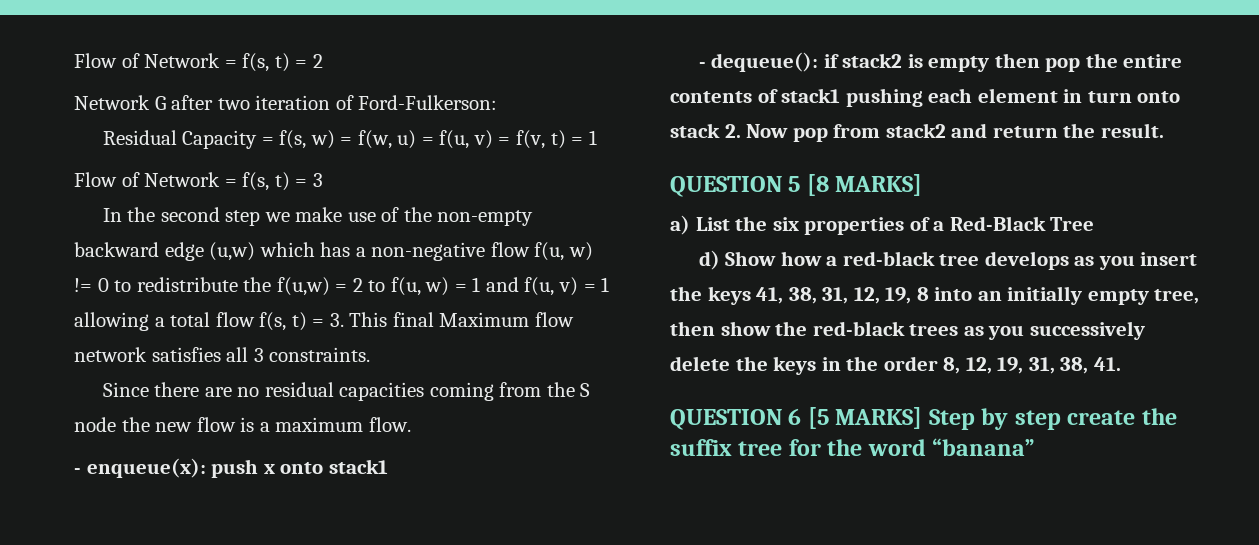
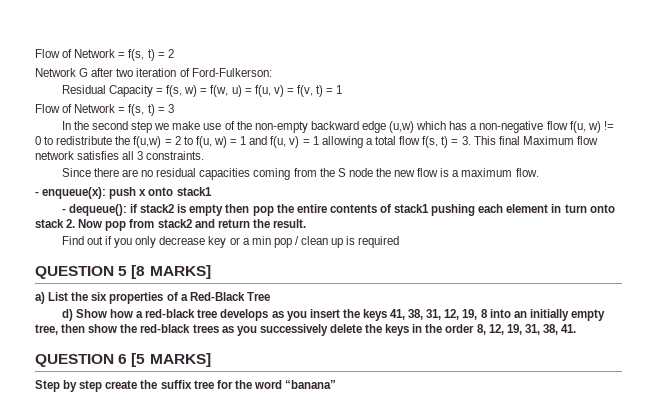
(1164, 130) none -> [61,236,400,248] // Find out if you only decrease key or a min pop / clean up is required
(923, 418) none -> (211, 360) //

